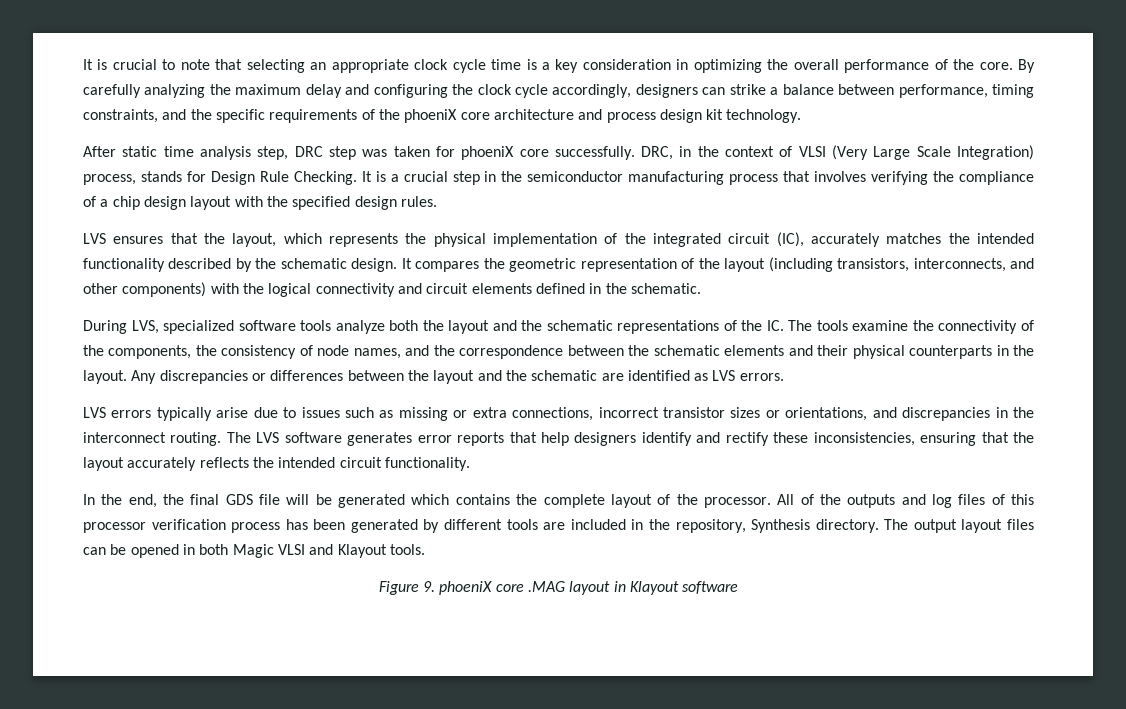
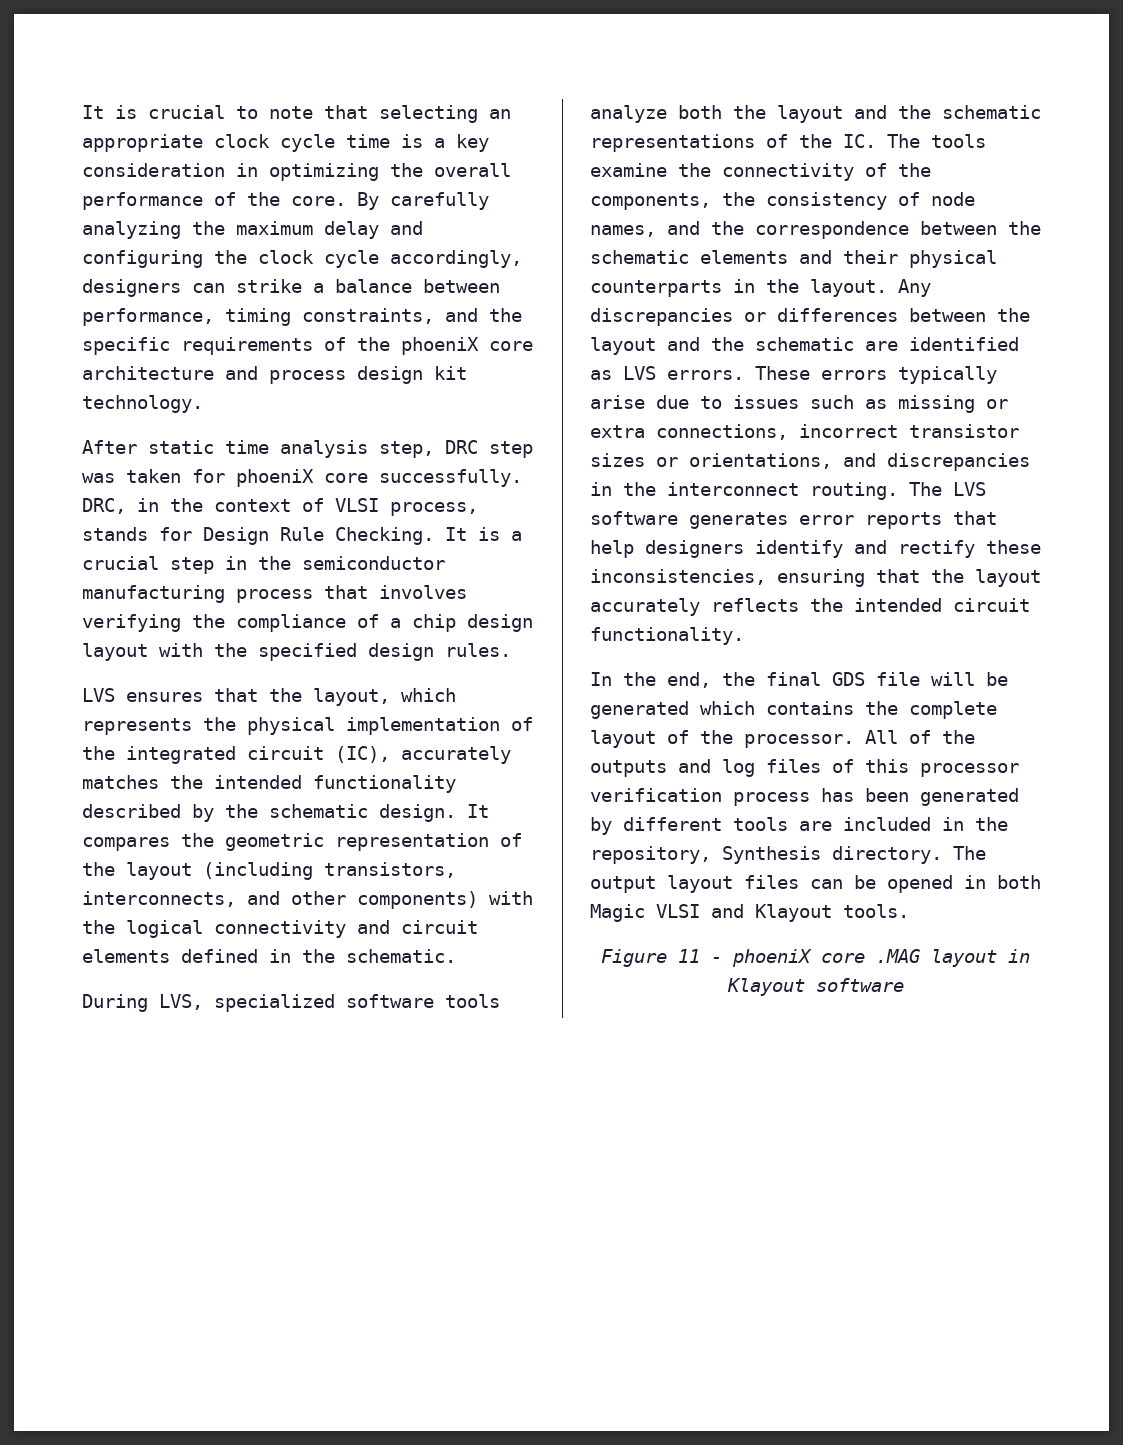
[832,145,1035,160] (Very Large Scale Integration) -> (379, 505) none
[83,407,106,418] // LVS -> [755,366,810,380] These
[423,581,436,592] 9. -> [678,949,722,963] 11 -

